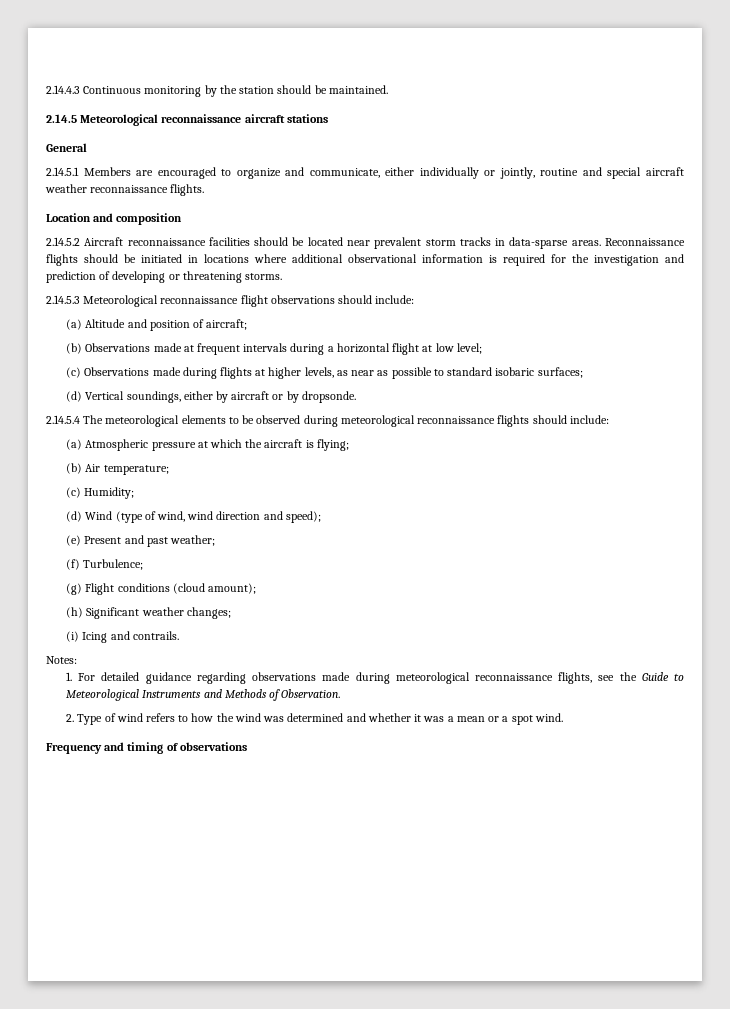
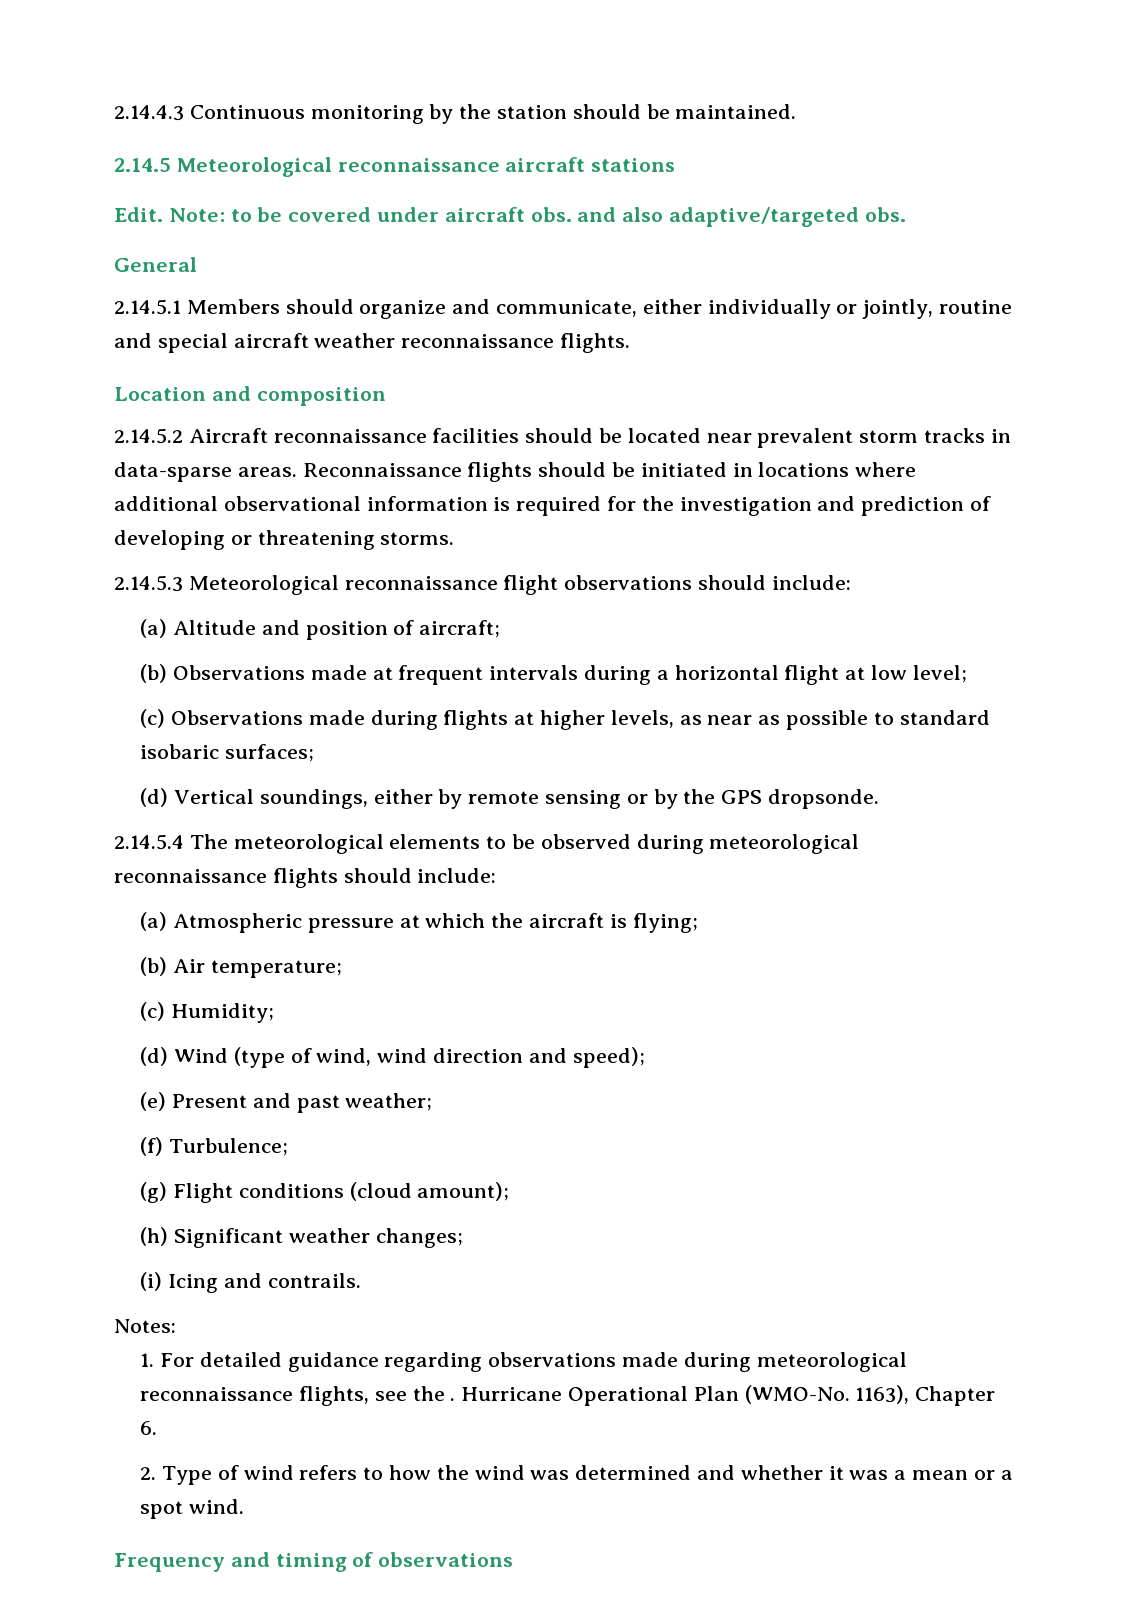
(328, 118) none -> [114,207,906,227] // Edit. Note: to be covered under aircraft obs. and also adaptive/targeted obs.
[136,167,232,179] are encouraged to -> [285,299,354,314] should
[231,391,299,403] aircraft or by -> [468,789,763,809] remote sensing or by the GPS
[641,672,685,681] [66,689,341,701] Guide to Meteorological Instruments and Methods of Observation. -> [450,1385,996,1406] [140,1421,158,1435] . Hurricane Operational Plan (WMO-No. 1163), Chapter 6.

